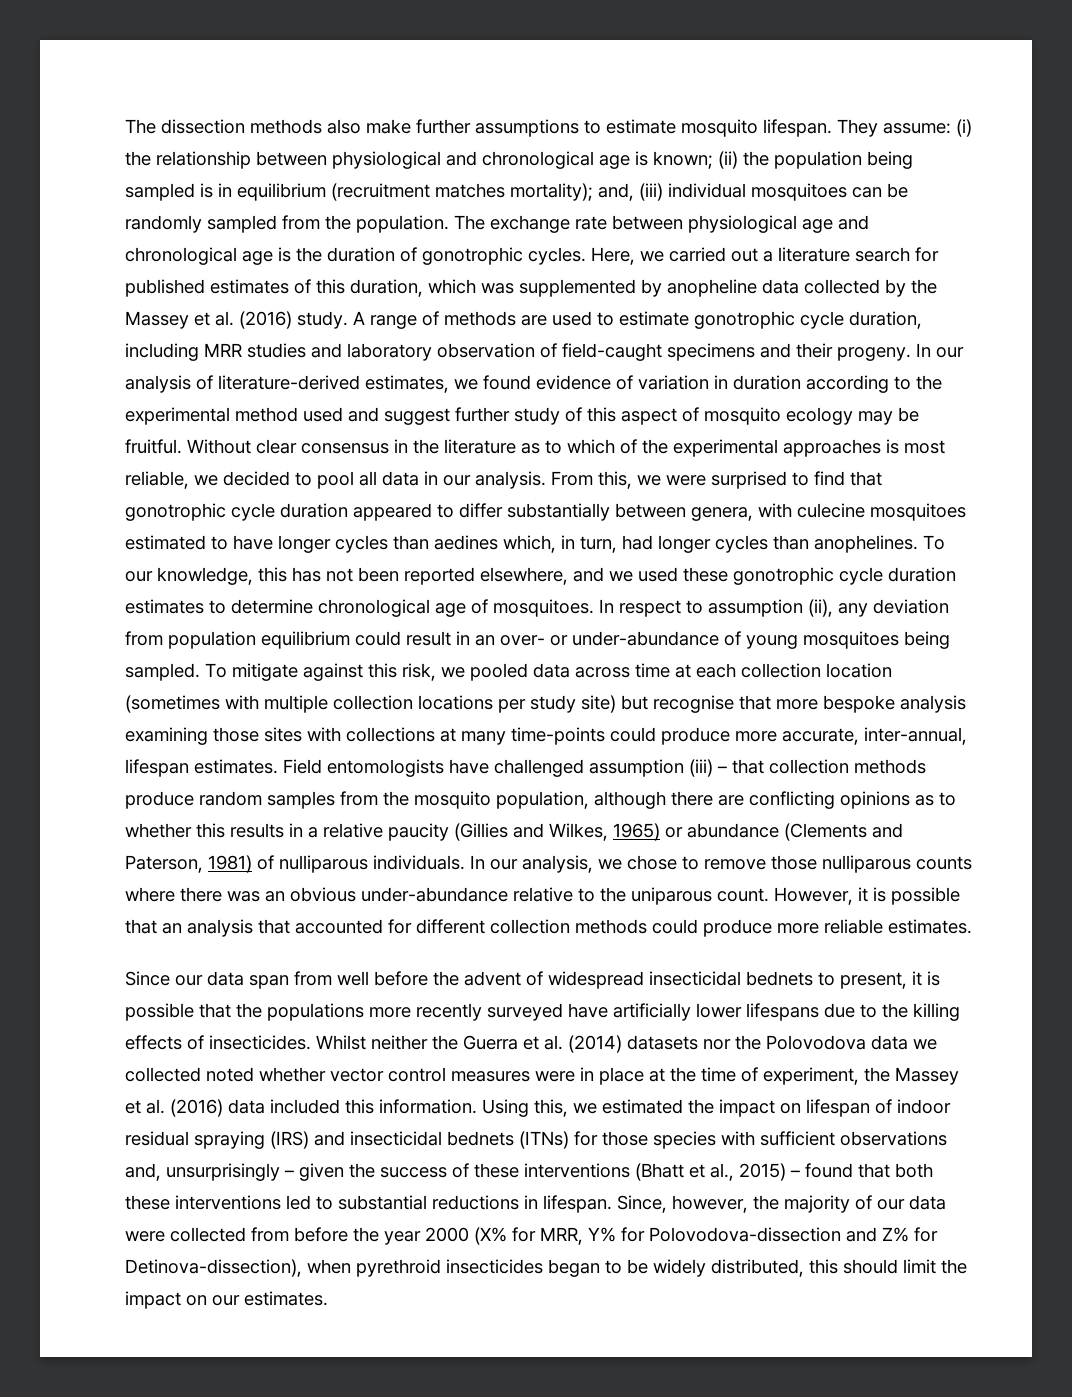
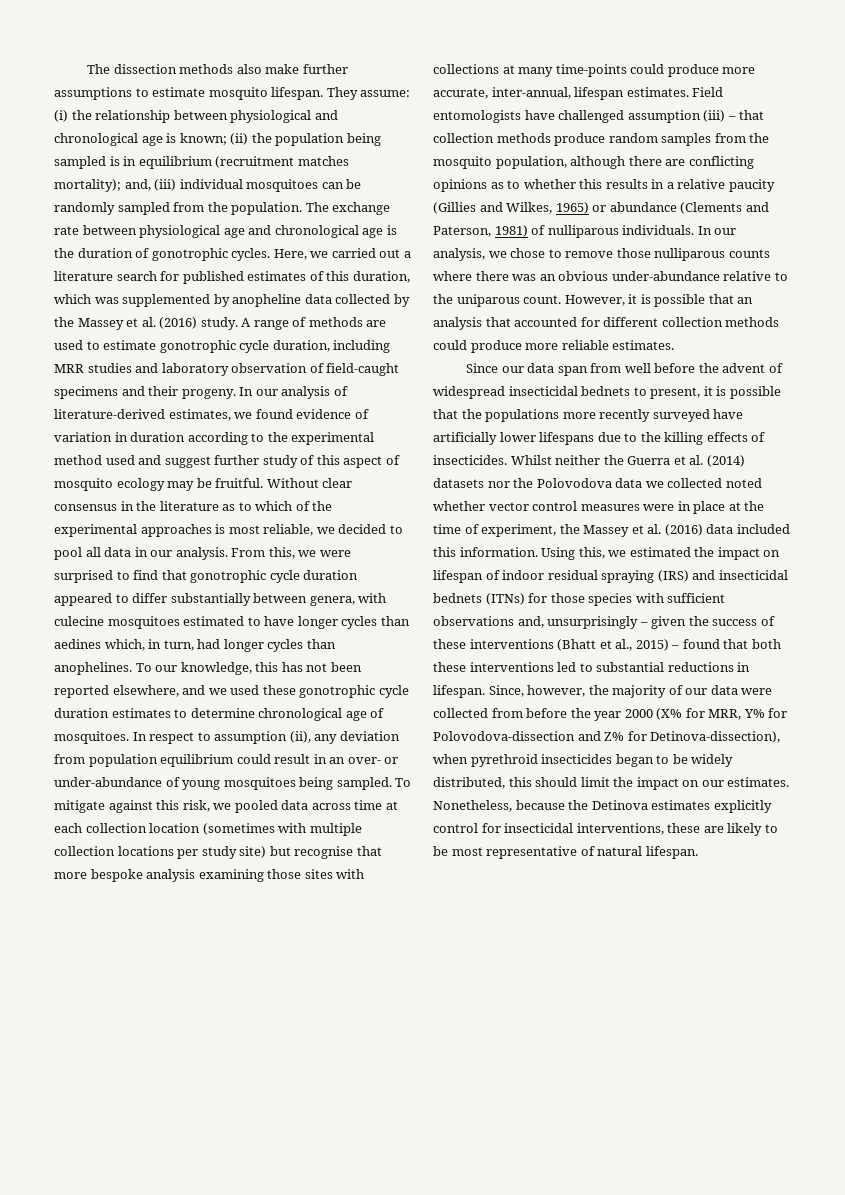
(328, 1298) none -> [433,800,772,813] [433,823,778,836] [433,846,698,859] Nonetheless, because the Detinova estimates explicitly control for insecticidal interventions, these are likely to be most representative of natural lifespan.

